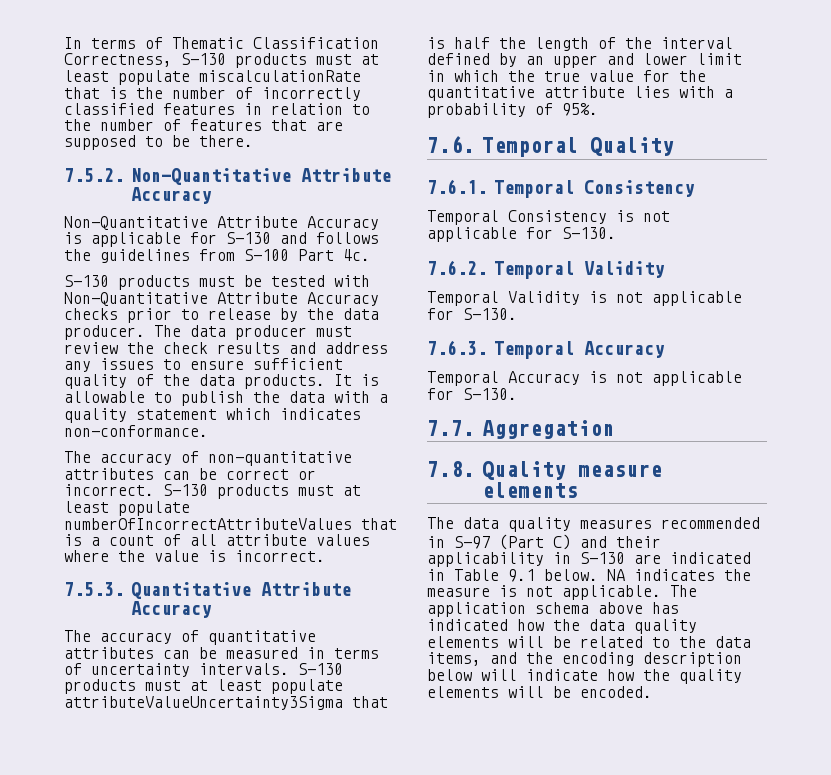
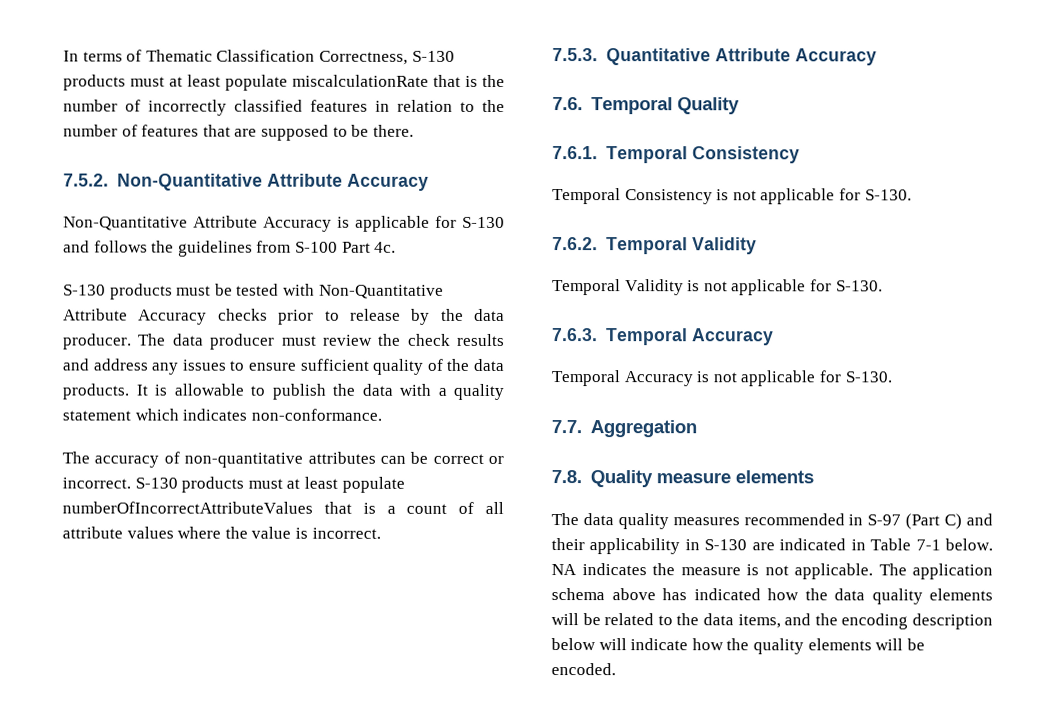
[64,630,316,645] [64,647,379,659] [64,663,343,677] [64,679,343,694] [64,696,388,710] [427,37,733,51] [427,53,742,68] [427,70,706,82] [427,86,733,101] [427,103,598,118] // The accuracy of quantitative attributes can be measured in terms of uncertainty intervals. S-130 products must at least populate attributeValueUncertainty3Sigma that is half the length of the interval defined by an upper and lower limit in which the true value for the quantitative attribute lies with a probability of 95%. -> (877, 57) none
[508,569,535,582] 9.1 -> [915,539,941,551] 7-1

